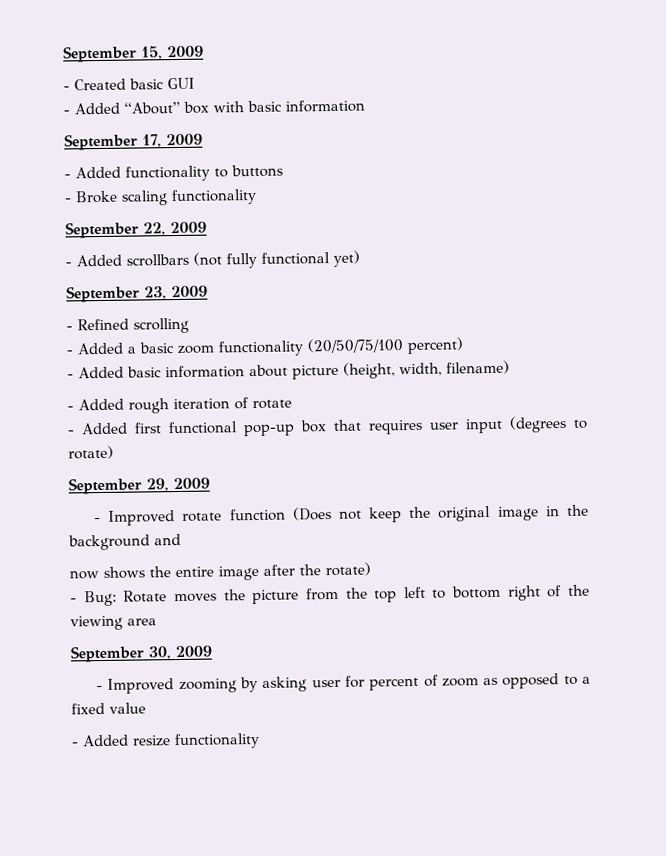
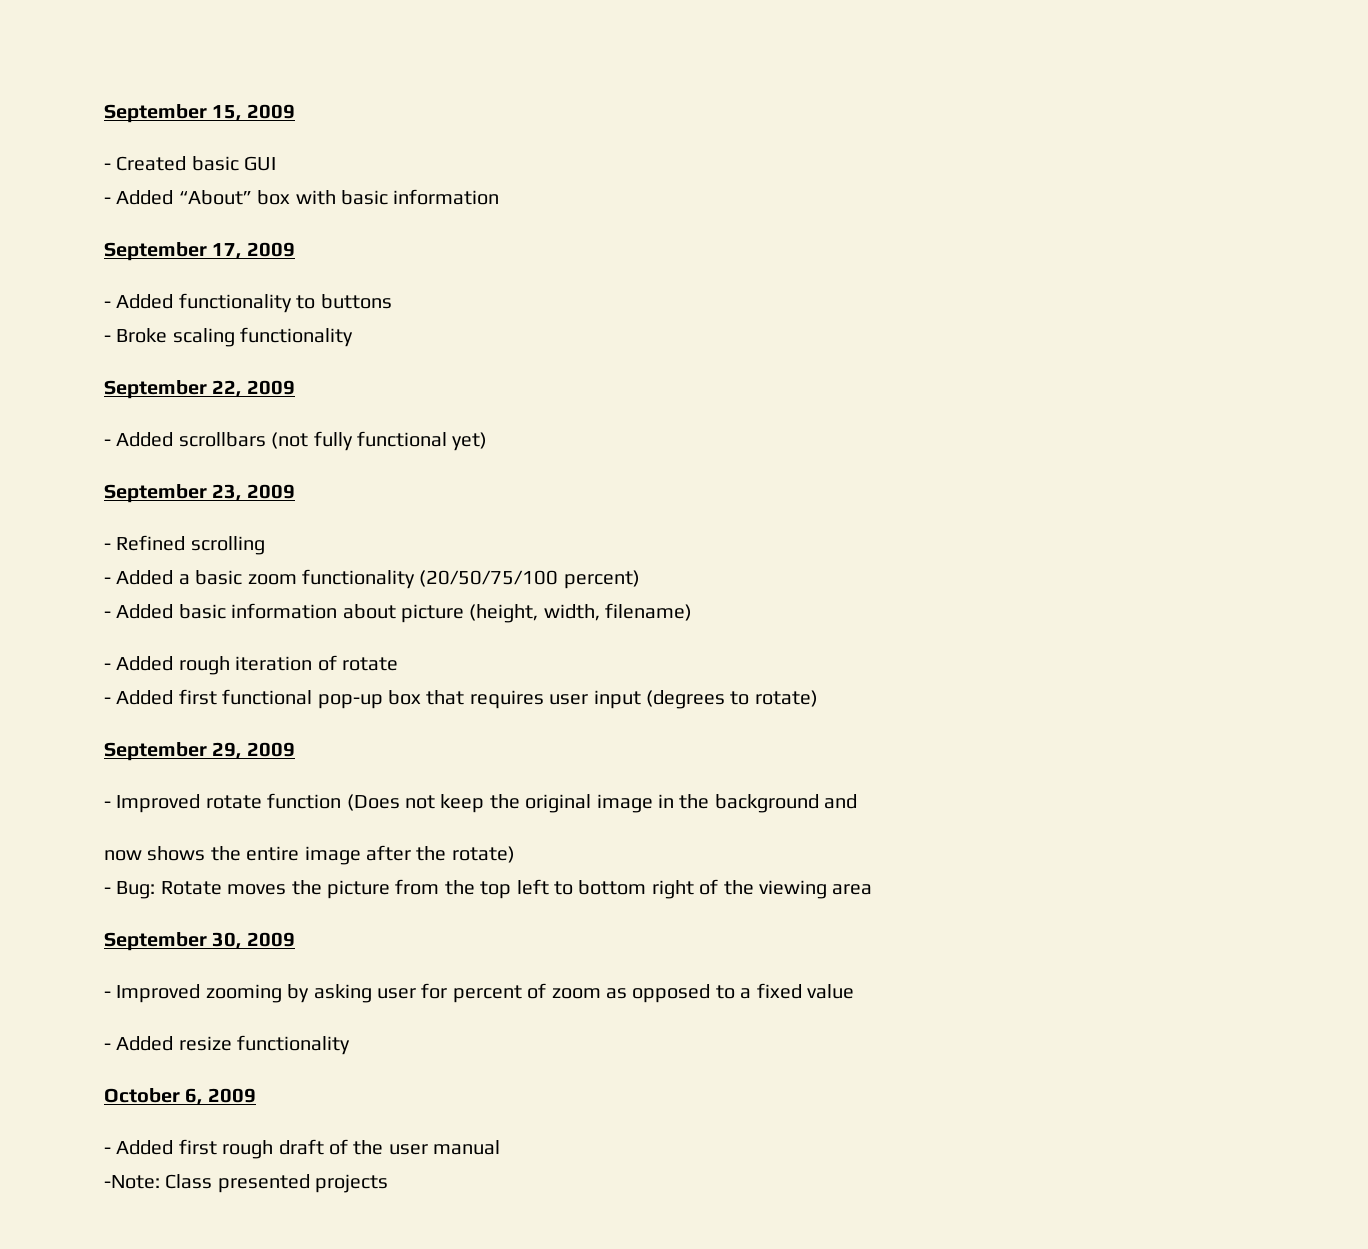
(260, 741) none -> [104,1088,256,1105] [104,1139,501,1159] [104,1174,389,1193] // October 6, 2009 // - Added first rough draft of the user manual // -Note: Class presented projects

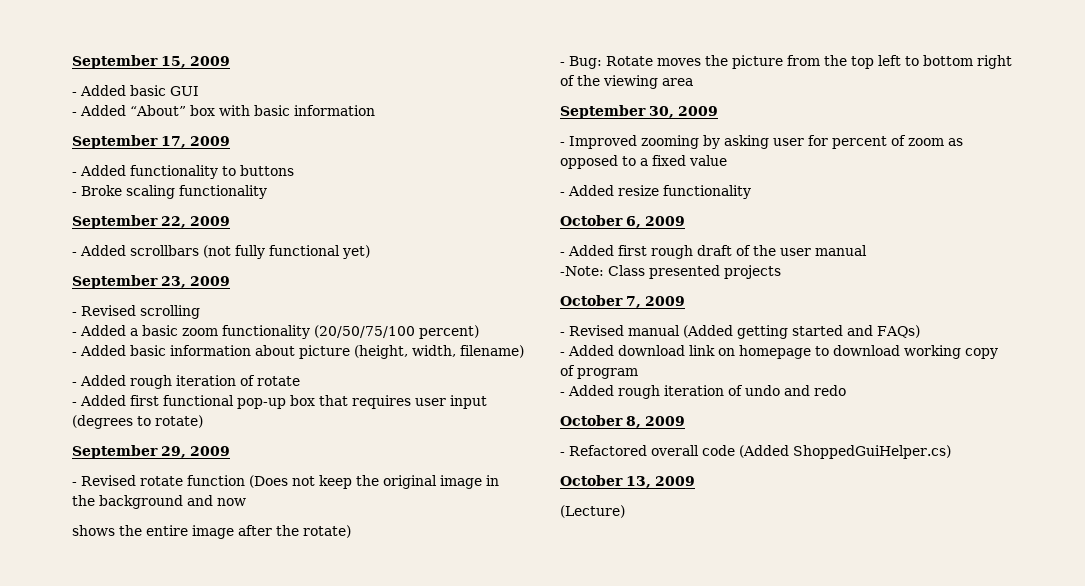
[116,156,187,171] Created -> [80,85,126,96] Added
[116,535,186,551] Refined -> [81,305,136,316] Revised
[116,794,201,813] Improved -> [81,475,136,486] Revised
[104,850,142,861] // now -> [217,498,246,506] now //
(389, 1183) none -> [560,295,685,308] [560,325,920,339] [560,345,998,359] [560,365,638,379] [560,385,846,399] [560,415,685,428] [560,445,951,459] [560,475,695,488] [560,505,625,518] // October 7, 2009 // - Revised manual (Added getting started and FAQs) // - Added download link on homepage to download working copy of program // - Added rough iteration of undo and redo // October 8, 2009 // - Refactored overall code (Added ShoppedGuiHelper.cs) // October 13, 2009 // (Lecture)

